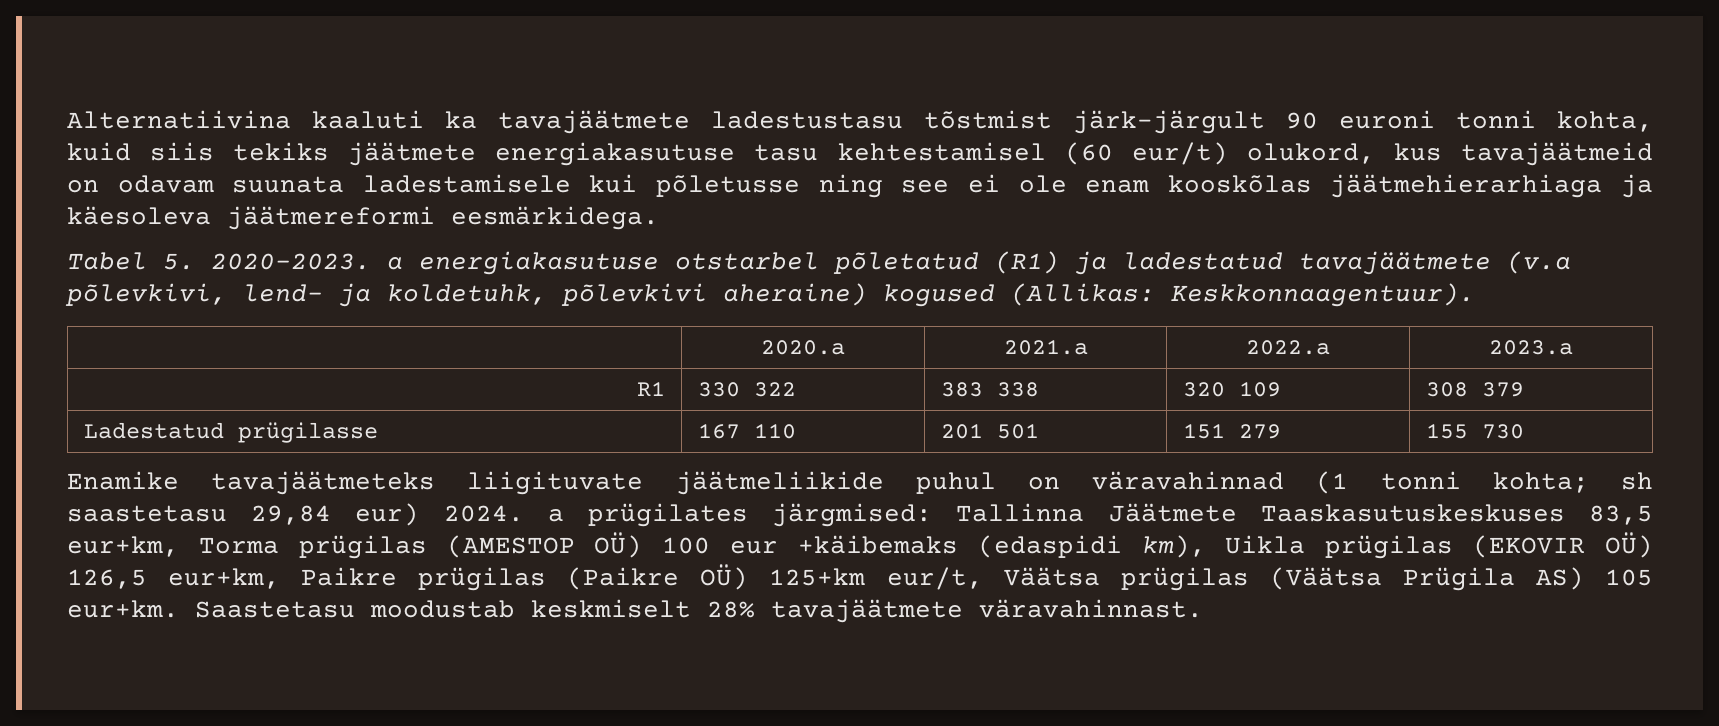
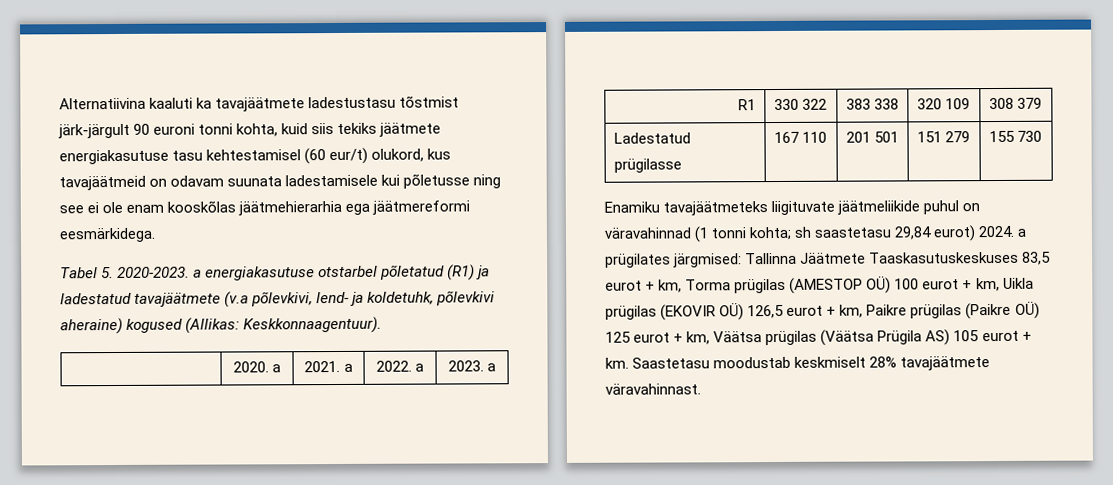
[1330,174,1653,198] [67,206,211,225] jäätmehierarhiaga ja käesoleva -> [238,200,371,216] jäätmehierarhia ega
[761,340,845,355] [1003,339,1088,355] [1246,340,1330,355] [1489,340,1573,355] 2020.a | 2021.a | 2022.a | 2023.a -> [232,361,282,373] [304,360,353,373] [375,360,425,372] [447,360,497,372] 2020. a | 2021. a | 2022. a | 2023. a
[67,471,179,490] Enamike -> [604,201,660,213] Enamiku
[355,503,420,526] eur) -> [933,225,976,242] eurot)
[67,536,179,557] eur+km, -> [605,279,683,293] eurot + km,
[730,535,1206,558] eur +käibemaks (edaspidi km), -> [922,277,1000,292] eurot + km,
[168,568,281,589] eur+km, -> [786,304,864,318] eurot + km,
[769,567,983,590] 125+km eur/t, -> [605,331,711,345] 125 eurot + km,
[67,600,179,618] eur+km. -> [981,330,1032,342] [605,357,629,369] eurot + km.

